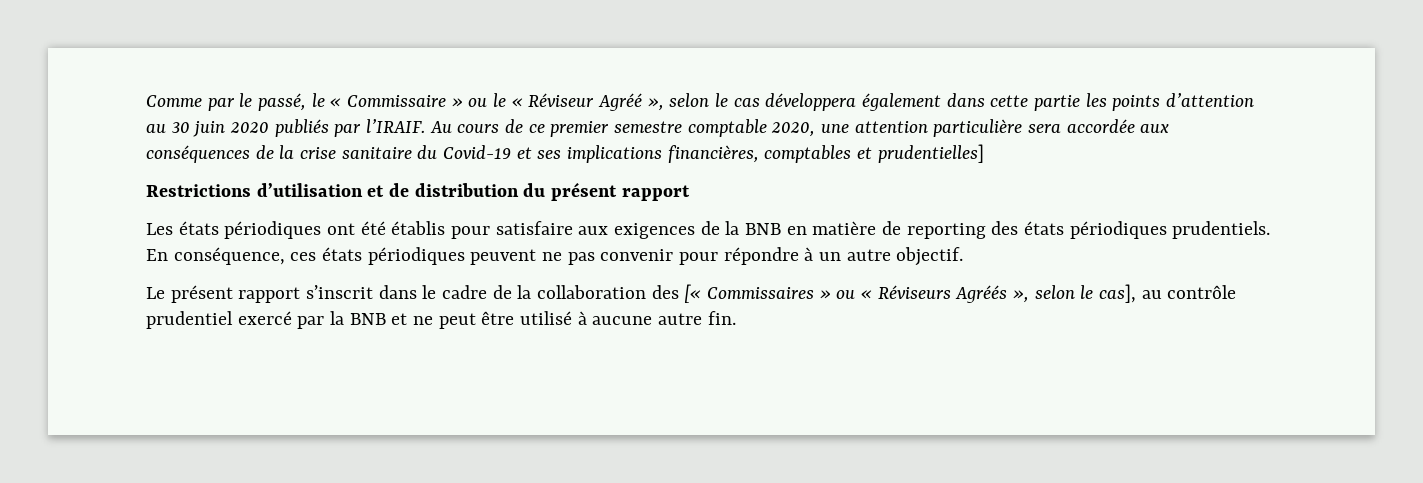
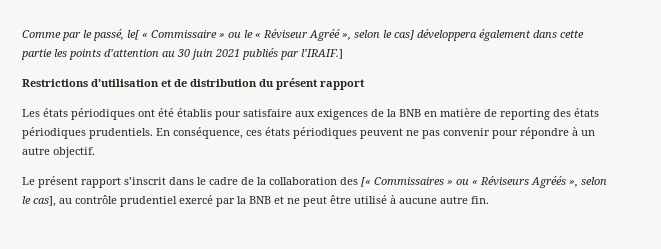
[311,93,325,107] le -> [127,30,140,40] le[
[733,97,760,107] cas -> [394,30,414,40] cas]
[230,122,270,133] 2020 -> [215,49,240,57] 2021
[366,119,1170,137] [146,144,984,163] l’IRAIF. Au cours de ce premier semestre comptable 2020, une attention particulière sera accordée aux conséquences de la crise sanitaire du Covid-19 et ses implications financières, comptables et prudentielles] -> [301,49,343,59] l’IRAIF.]

